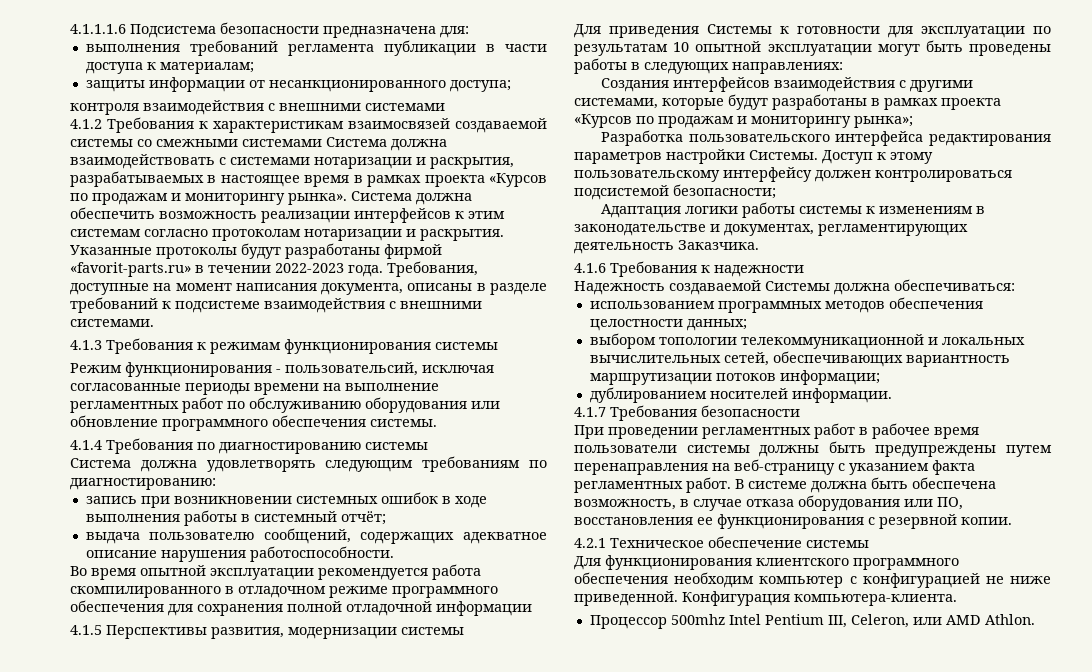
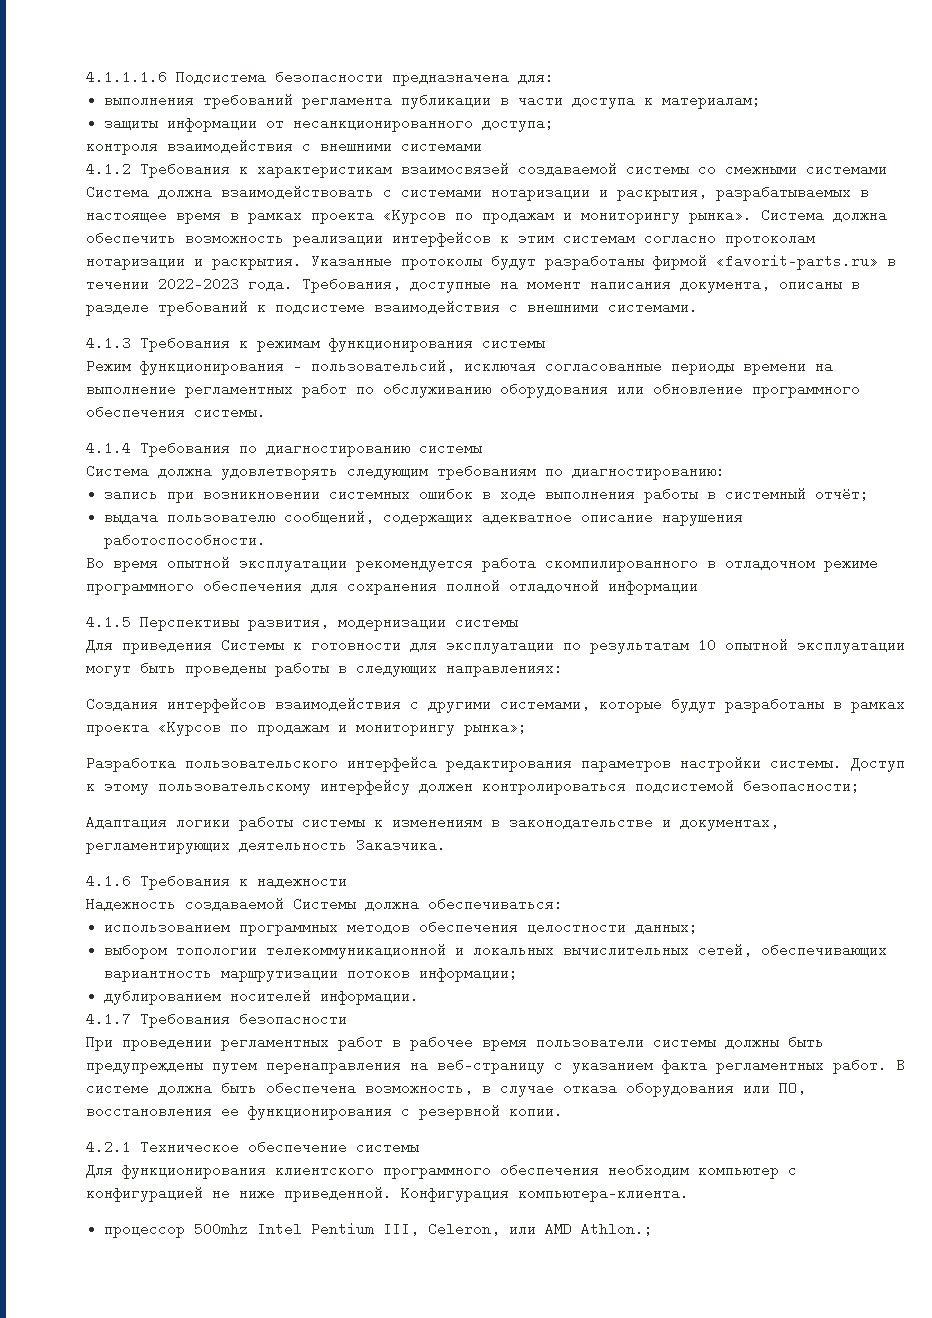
[749,150,818,160] Системы. -> [770,754,842,771] cистемы.
[589,615,667,629] Процессор -> [104,1220,186,1238] процессор
[984,614,1035,625] Athlon. -> [581,1222,654,1236] Athlon.;

